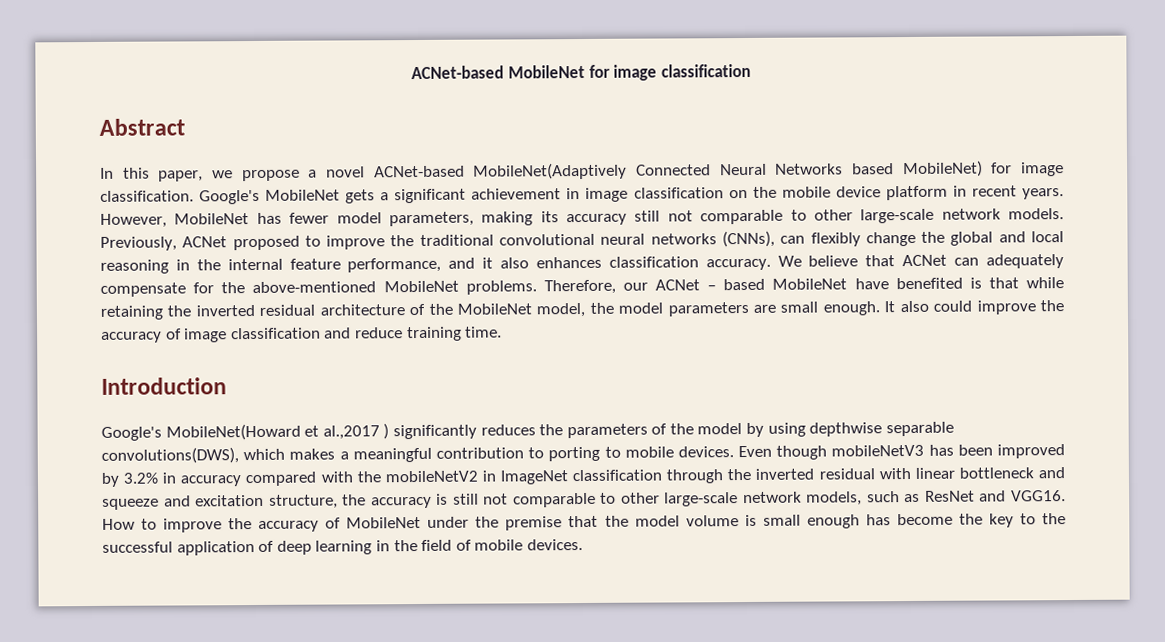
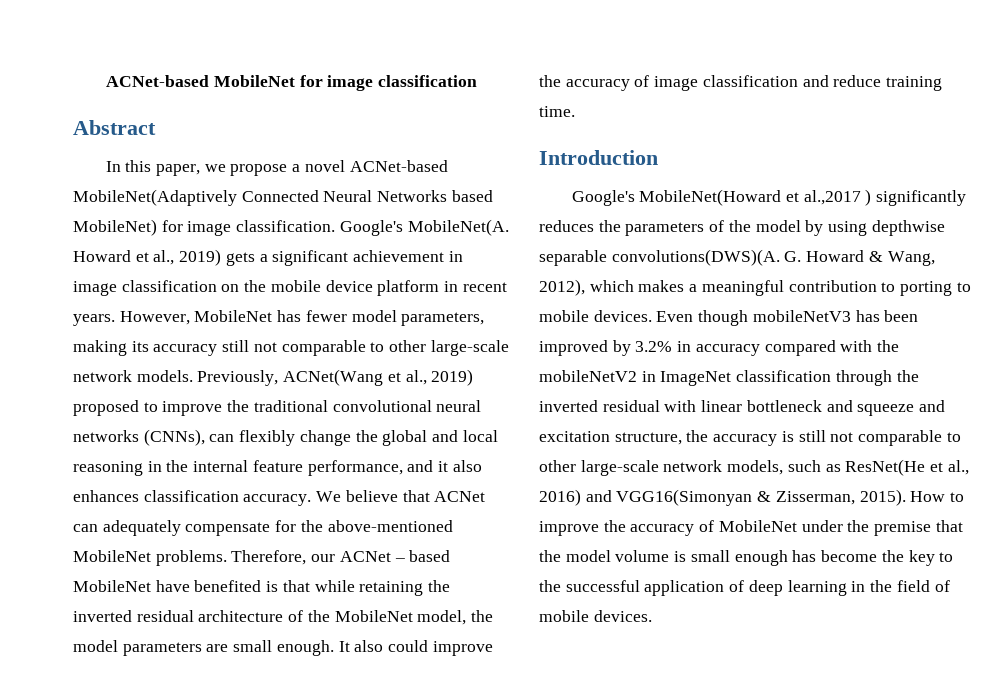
[265,189,341,201] MobileNet -> [407,219,509,236] [73,249,222,266] MobileNet(A. Howard et al., 2019)
[182,236,228,248] ACNet -> [283,369,474,386] ACNet(Wang et al., 2019)
[101,447,239,464] convolutions(DWS), -> [611,249,935,266] [539,279,585,296] convolutions(DWS)(A. G. Howard & Wang, 2012),
[924,490,1066,502] ResNet and VGG16. -> [845,459,969,476] [539,489,906,506] ResNet(He et al., 2016) and VGG16(Simonyan & Zisserman, 2015).

